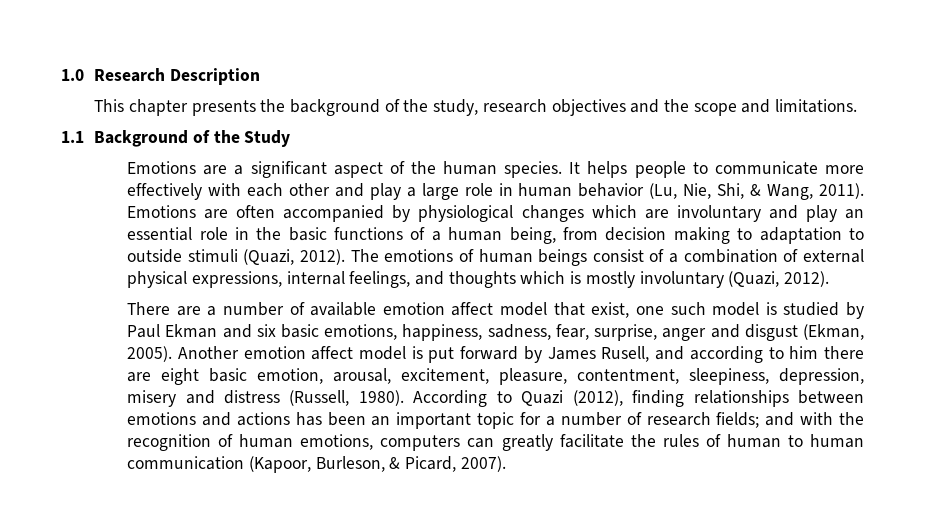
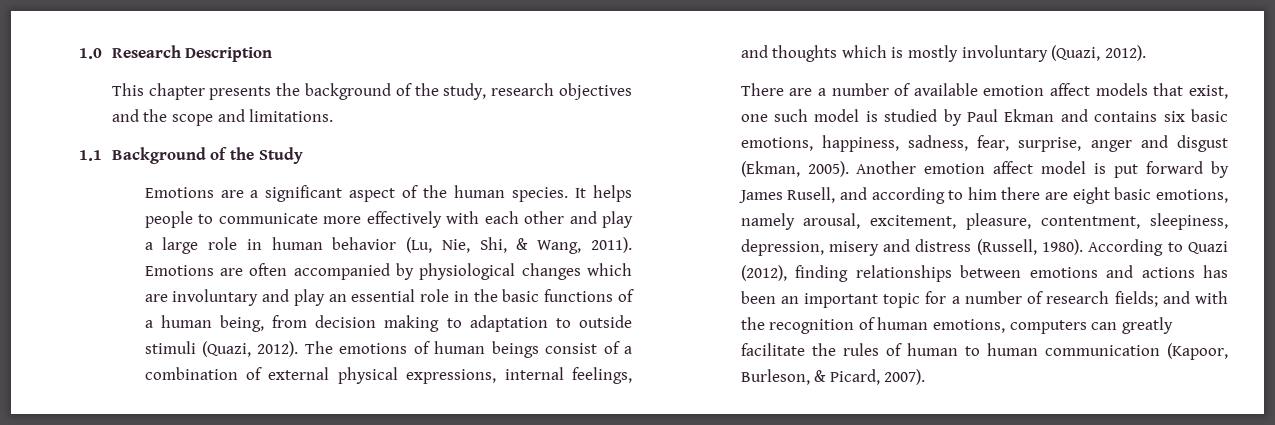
[500,302,548,316] model -> [1095,83,1148,96] models
(252, 331) none -> [1094,111,1158,122] contains
[257,368,324,384] emotion, -> [1156,189,1228,203] [740,213,795,230] emotions, namely

